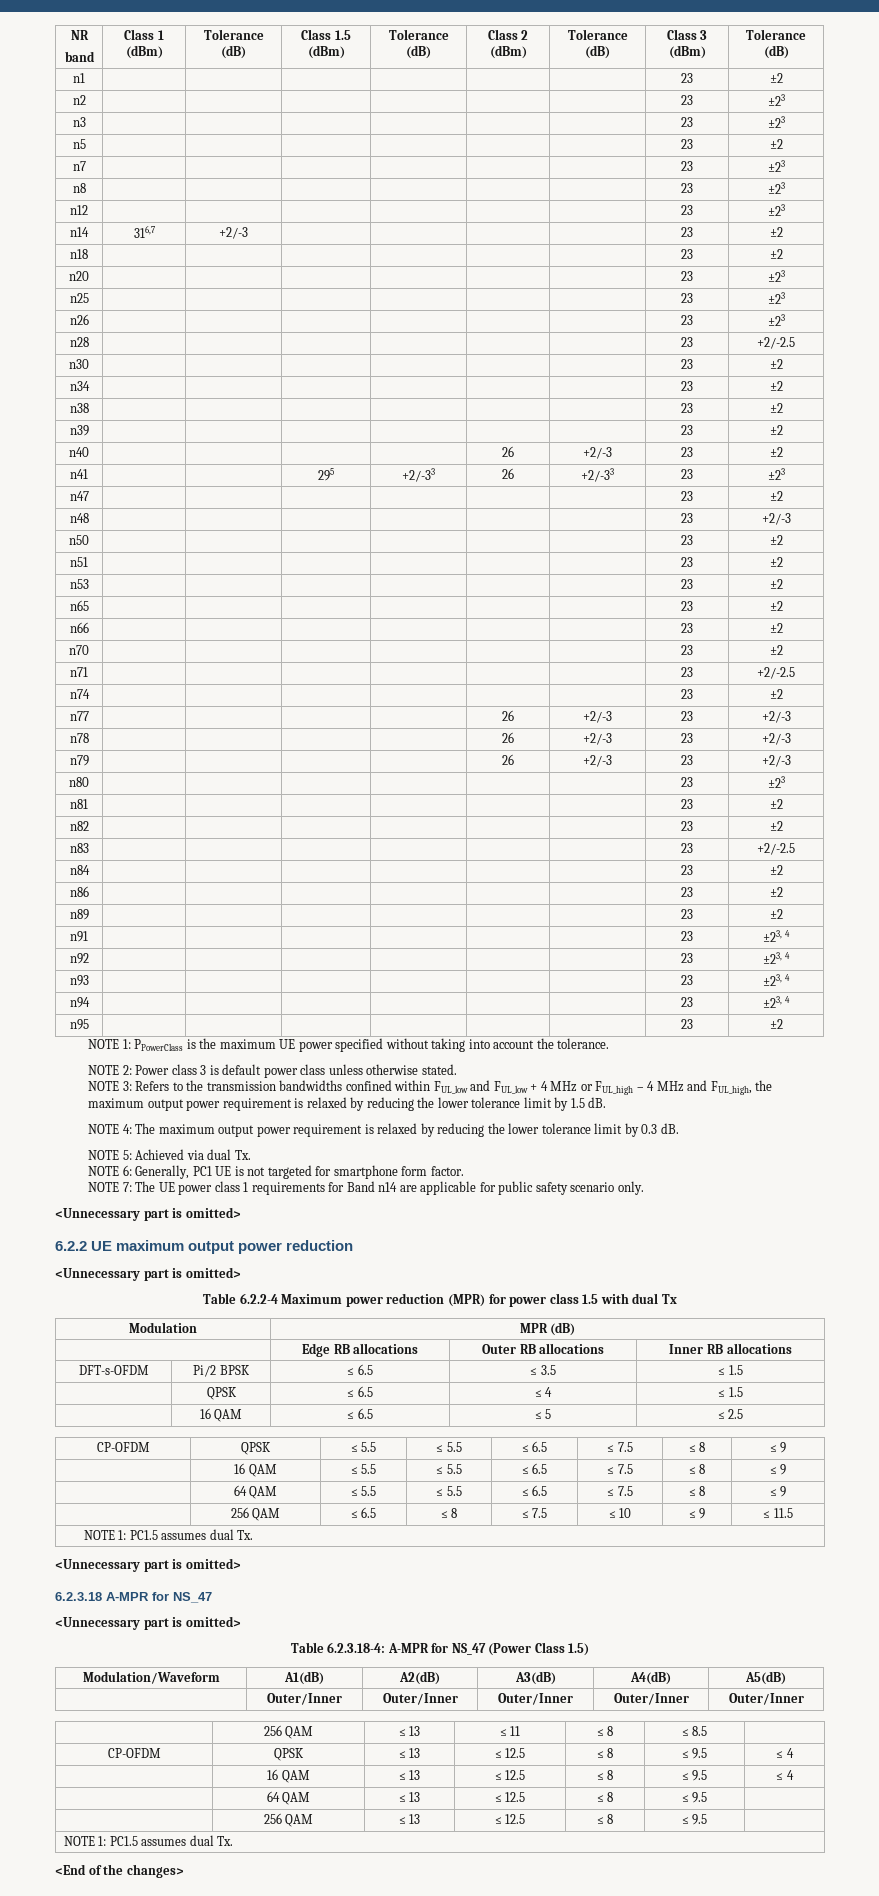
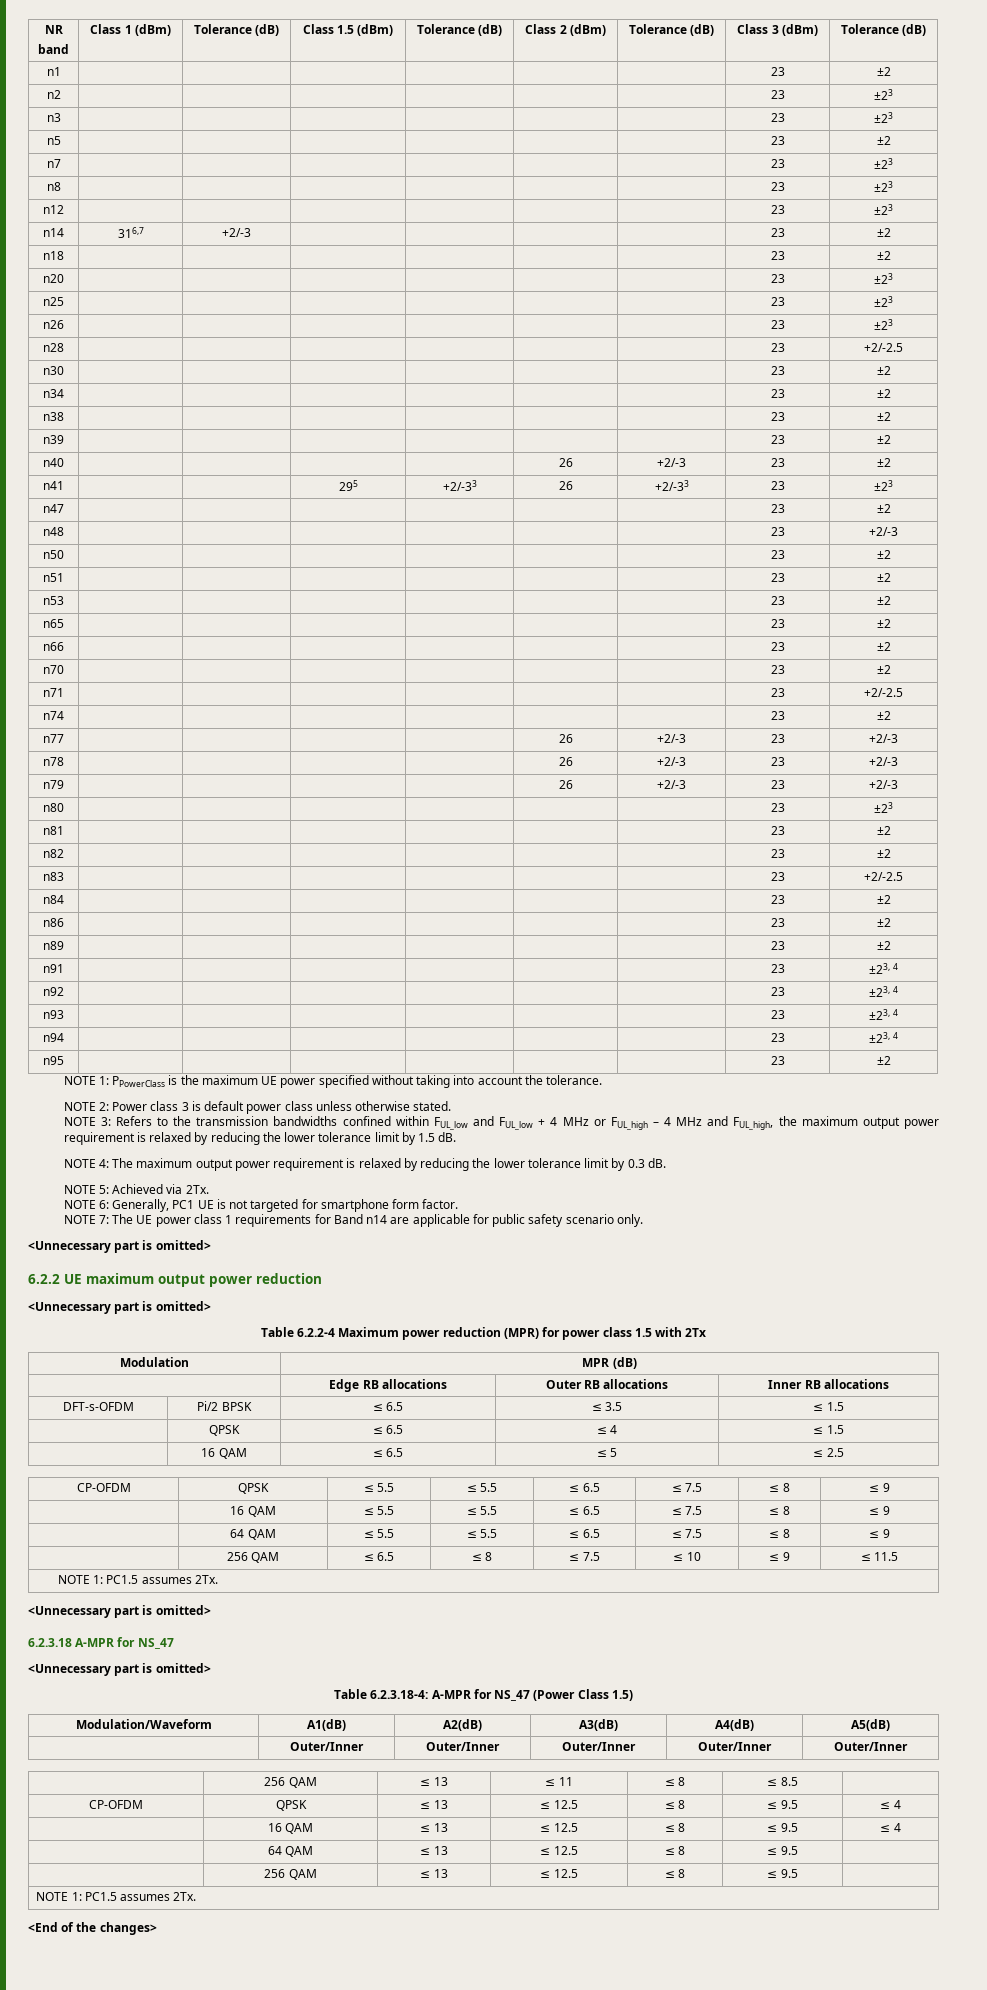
[207,1149,251,1160] dual Tx. -> [185,1185,209,1194] 2Tx.
[632,1293,677,1304] dual Tx -> [685,1328,707,1337] 2Tx
[209,1529,254,1540] dual Tx. -> [194,1575,218,1584] 2Tx.
[189,1835,234,1846] dual Tx. -> [173,1892,197,1901] 2Tx.

